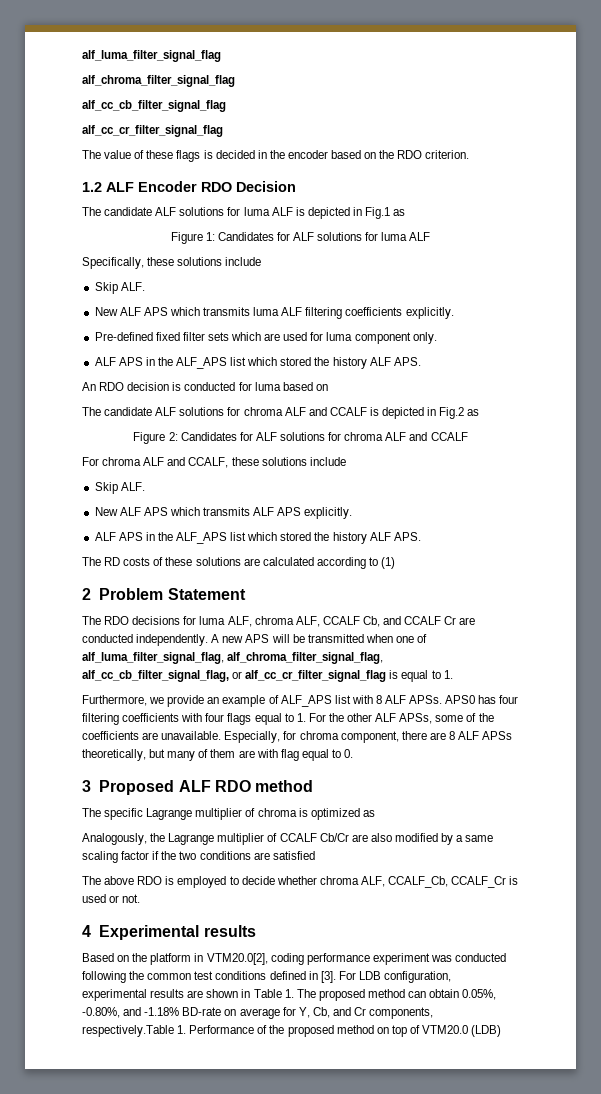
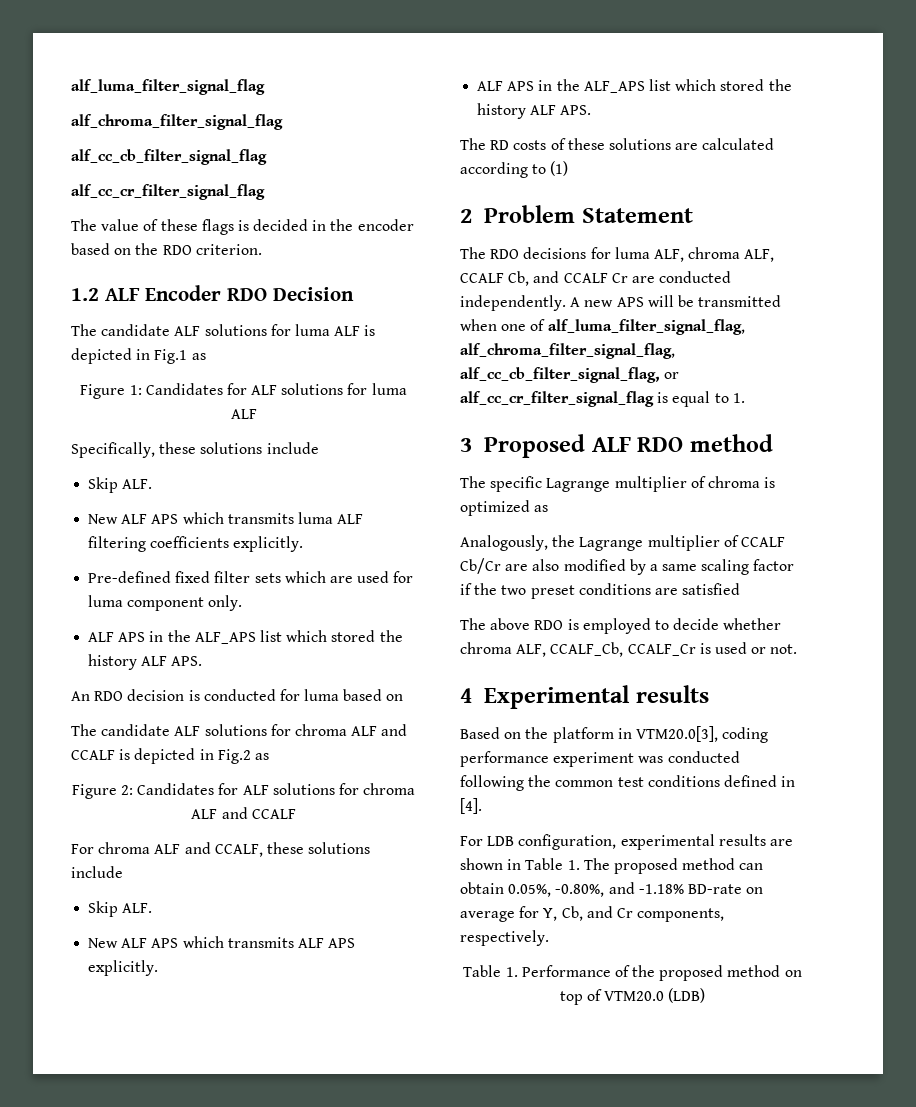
[82,695,519,707] [82,713,494,725] [82,731,513,743] [82,749,354,761] // Furthermore, we provide an example of ALF_APS list with 8 ALF APSs. APS0 has four filtering coefficients with four flags equal to 1. For the other ALF APSs, some of the coefficients are unavailable. Especially, for chroma component, there are 8 ALF APSs theoretically, but many of them are with flag equal to 0. -> (745, 398) none
(197, 855) none -> [530,585,575,599] preset
[206,953,268,965] VTM20.0[2], -> [635,726,718,742] VTM20.0[3],
[320,971,336,983] [3]. -> [460,798,482,814] [4]. //
[82,1025,174,1037] respectively.Table -> [460,930,549,946] [463,965,502,977] respectively. // Table

